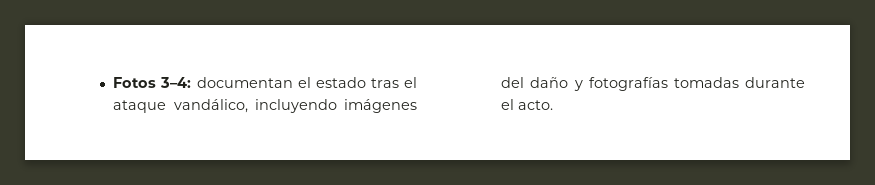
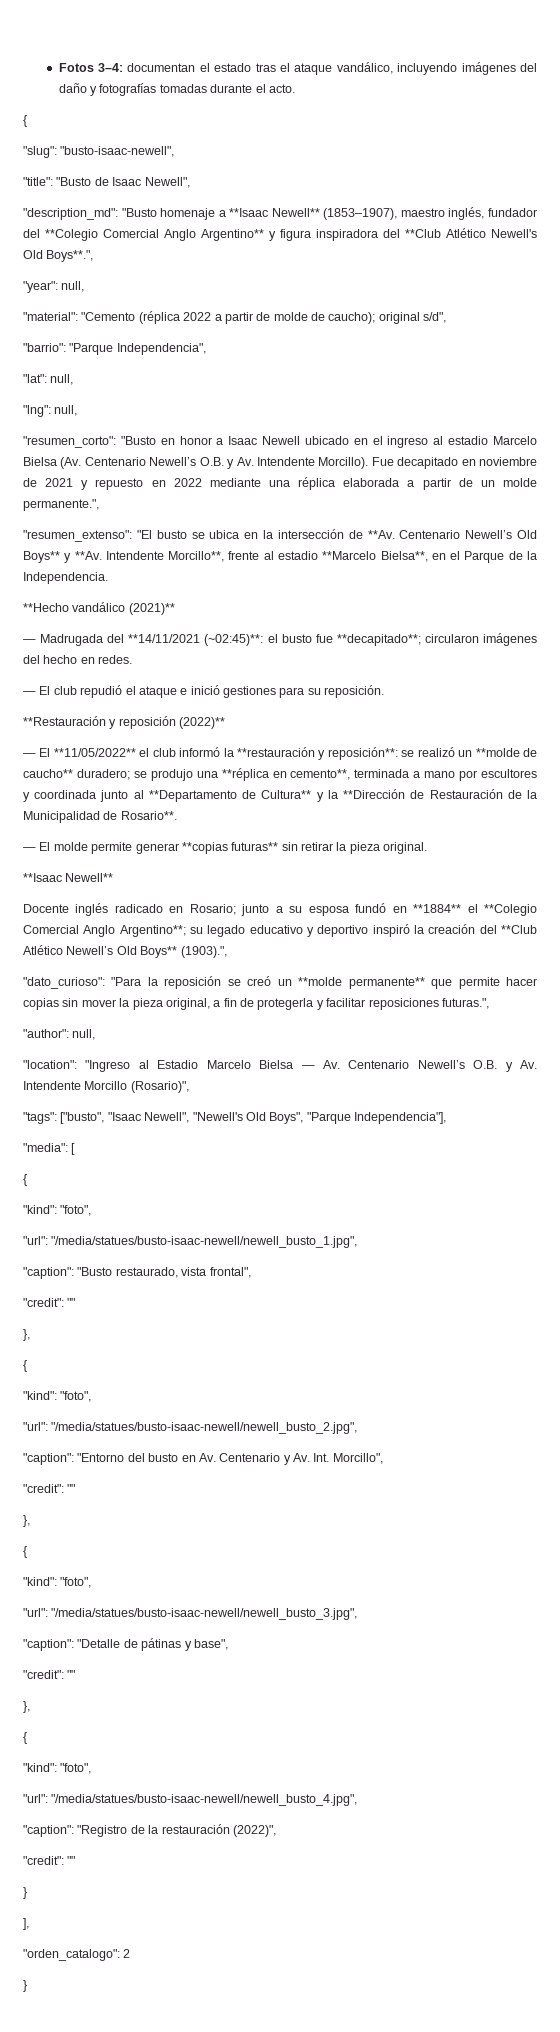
(554, 105) none -> [23,115,27,127] [23,146,175,158] [23,177,190,188] [23,207,537,220] [23,228,537,241] [23,250,94,262] [23,281,85,293] [23,311,447,324] [23,343,206,355] [23,374,74,385] [23,405,78,417] [23,436,538,448] [23,457,537,469] [23,477,538,490] [23,499,99,511] [23,529,537,542] [23,551,537,563] [23,572,108,584] [23,602,175,615] [23,633,537,646] [23,655,133,664] [23,685,385,698] [23,716,226,729] [23,747,538,760] [23,768,538,781] [23,789,537,802] [23,811,177,823] [23,842,428,854] [23,873,114,882] [23,903,537,916] [23,924,537,937] [23,945,227,958] [23,976,537,989] [23,998,489,1010] [23,1029,96,1040] [23,1060,538,1072] [23,1081,189,1093] [23,1112,446,1124] [23,1143,76,1155] [23,1174,27,1186] [23,1205,92,1216] [23,1236,358,1248] [23,1267,251,1279] [23,1298,76,1307] [23,1329,30,1341] [23,1360,27,1372] [23,1391,92,1402] [23,1422,358,1434] [23,1453,383,1465] [23,1484,76,1493] [23,1515,30,1527] [23,1546,27,1558] [23,1577,92,1588] [23,1608,358,1620] [23,1638,228,1651] [23,1670,76,1679] [23,1701,30,1713] [23,1732,27,1744] [23,1763,92,1774] [23,1794,358,1806] [23,1824,276,1837] [23,1856,76,1865] [23,1887,27,1899] [23,1918,29,1930] [23,1949,131,1961] [23,1980,27,1992] // { // "slug": "busto-isaac-newell", // "title": "Busto de Isaac Newell", // "description_md": "Busto homenaje a **Isaac Newell** (1853–1907), maestro inglés, fundador del **Colegio Comercial Anglo Argentino** y figura inspiradora del **Club Atlético Newell's Old Boys**.", // "year": null, // "material": "Cemento (réplica 2022 a partir de molde de caucho); original s/d", // "barrio": "Parque Independencia", // "lat": null, // "lng": null, // "resumen_corto": "Busto en honor a Isaac Newell ubicado en el ingreso al estadio Marcelo Bielsa (Av. Centenario Newell’s O.B. y Av. Intendente Morcillo). Fue decapitado en noviembre de 2021 y repuesto en 2022 mediante una réplica elaborada a partir de un molde permanente.", // "resumen_extenso": "El busto se ubica en la intersección de **Av. Centenario Newell’s Old Boys** y **Av. Intendente Morcillo**, frente al estadio **Marcelo Bielsa**, en el Parque de la Independencia. // **Hecho vandálico (2021)** // — Madrugada del **14/11/2021 (~02:45)**: el busto fue **decapitado**; circularon imágenes del hecho en redes. // — El club repudió el ataque e inició gestiones para su reposición. // **Restauración y reposición (2022)** // — El **11/05/2022** el club informó la **restauración y reposición**: se realizó un **molde de caucho** duradero; se produjo una **réplica en cemento**, terminada a mano por escultores y coordinada junto al **Departamento de Cultura** y la **Dirección de Restauración de la Municipalidad de Rosario**. // — El molde permite generar **copias futuras** sin retirar la pieza original. // **Isaac Newell** // Docente inglés radicado en Rosario; junto a su esposa fundó en **1884** el **Colegio Comercial Anglo Argentino**; su legado educativo y deportivo inspiró la creación del **Club Atlético Newell’s Old Boys** (1903).", // "dato_curioso": "Para la reposición se creó un **molde permanente** que permite hacer copias sin mover la pieza original, a fin de protegerla y facilitar reposiciones futuras.", // "author": null, // "location": "Ingreso al Estadio Marcelo Bielsa — Av. Centenario Newell’s O.B. y Av. Intendente Morcillo (Rosario)", // "tags": ["busto", "Isaac Newell", "Newell's Old Boys", "Parque Independencia"], // "media": [ // { // "kind": "foto", // "url": "/media/statues/busto-isaac-newell/newell_busto_1.jpg", // "caption": "Busto restaurado, vista frontal", // "credit": "" // }, // { // "kind": "foto", // "url": "/media/statues/busto-isaac-newell/newell_busto_2.jpg", // "caption": "Entorno del busto en Av. Centenario y Av. Int. Morcillo", // "credit": "" // }, // { // "kind": "foto", // "url": "/media/statues/busto-isaac-newell/newell_busto_3.jpg", // "caption": "Detalle de pátinas y base", // "credit": "" // }, // { // "kind": "foto", // "url": "/media/statues/busto-isaac-newell/newell_busto_4.jpg", // "caption": "Registro de la restauración (2022)", // "credit": "" // } // ], // "orden_catalogo": 2 // }

